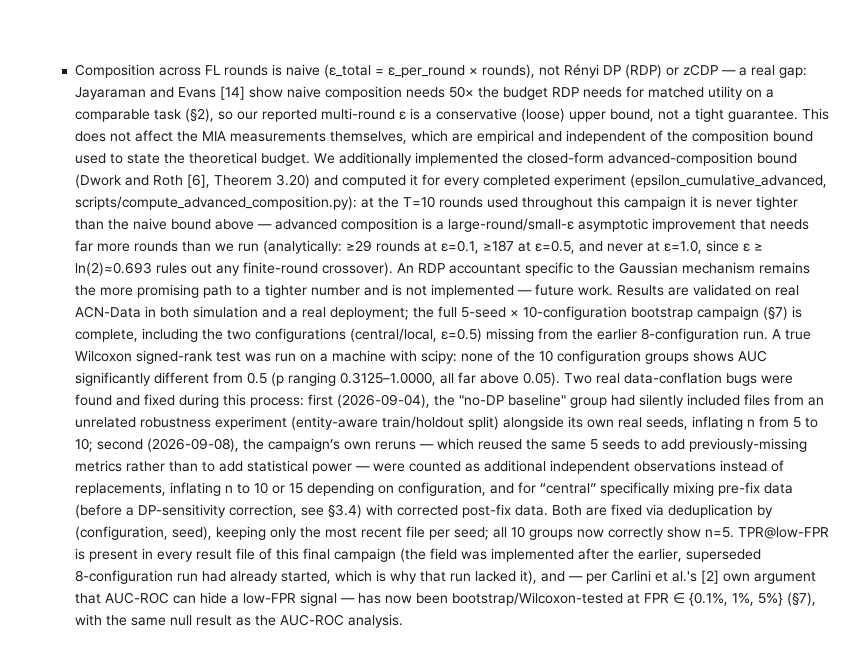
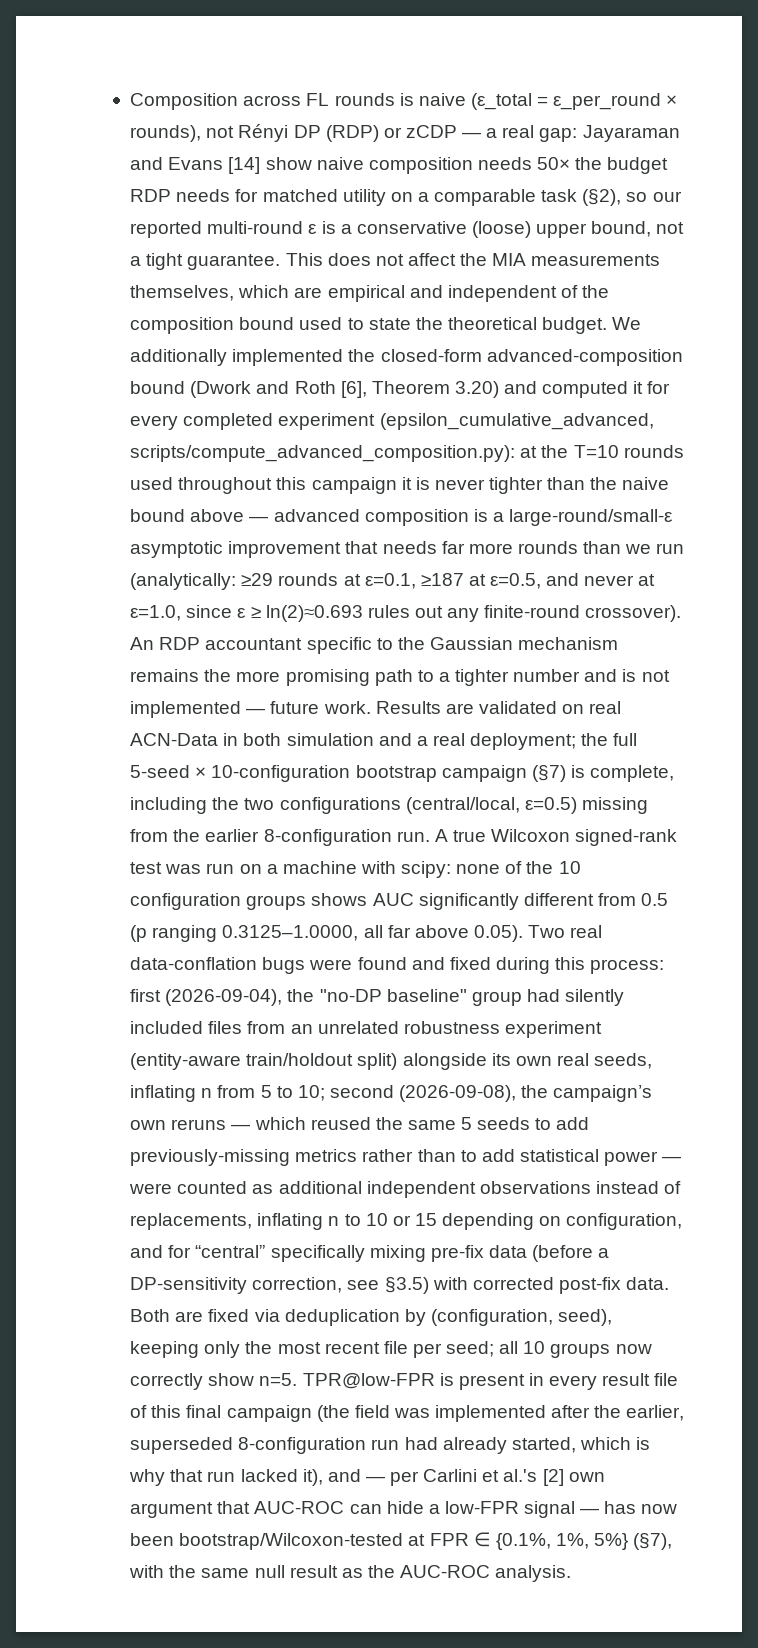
[327,504,362,518] §3.4) -> [384,1277,429,1294] §3.5)

